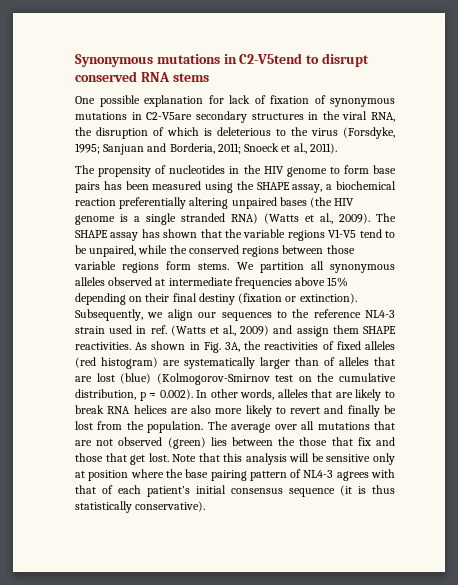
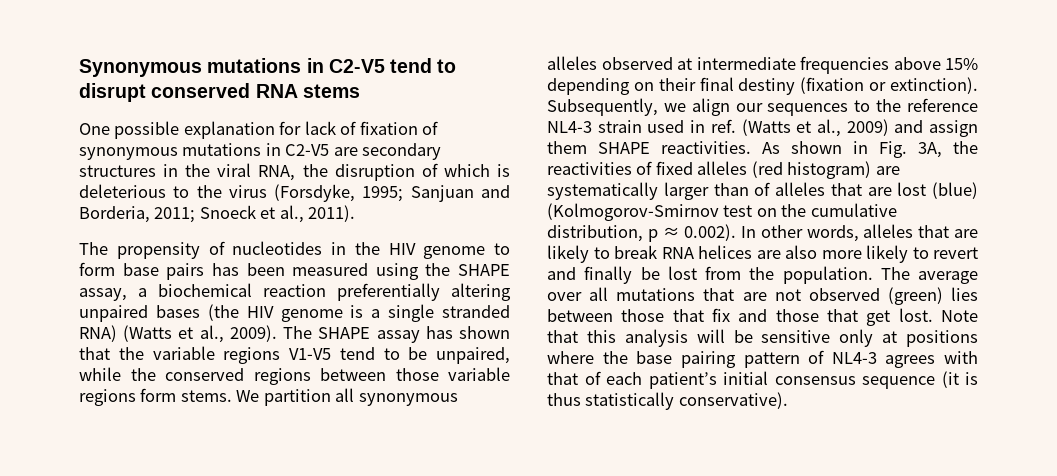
[239,53,303,64] C2-V5tend -> [328,58,433,73] C2-V5 tend
[146,112,193,120] C2-V5are -> [285,144,358,156] C2-V5 are
[278,437,296,446] the -> (613, 315) none
[88,470,129,481] position -> [906,330,978,347] positions

